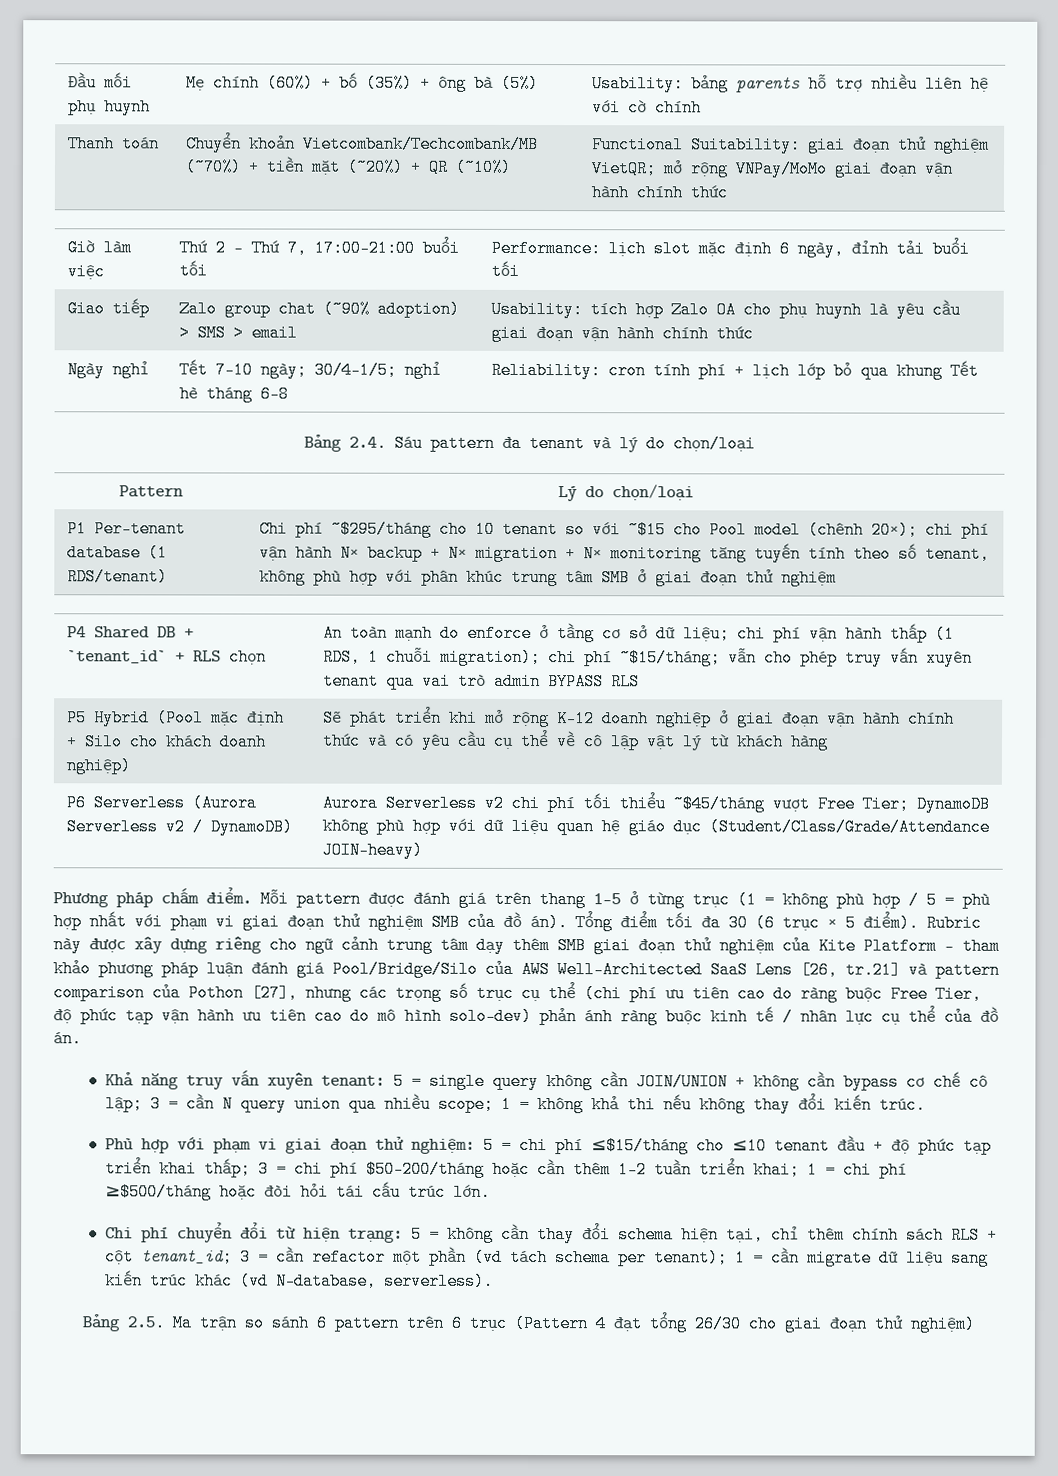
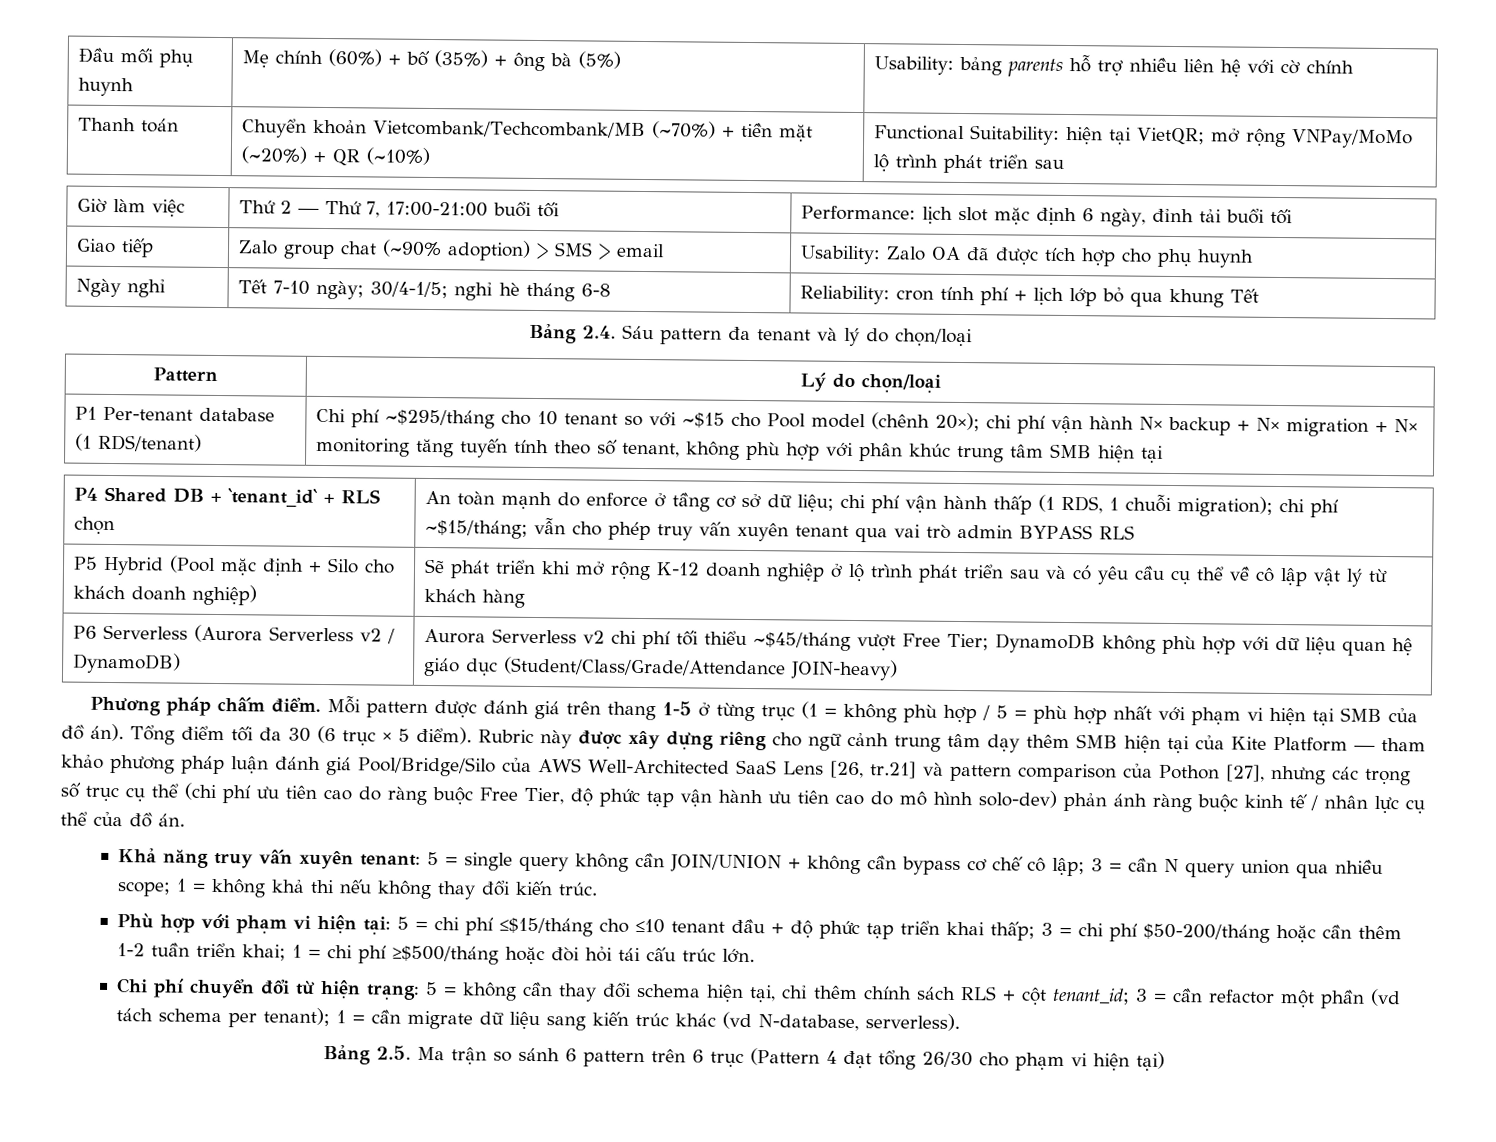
[808,136,991,154] [591,160,955,178] [591,184,729,202] giai đoạn thử nghiệm VietQR; mở rộng VNPay/MoMo giai đoạn vận hành chính thức -> [1065,126,1413,149] [872,154,1064,174] hiện tại VietQR; mở rộng VNPay/MoMo lộ trình phát triển sau
[590,299,962,319] [491,324,755,343] tích hợp Zalo OA cho phụ huynh là yêu cầu giai đoạn vận hành chính thức -> [885,246,1254,268] Zalo OA đã được tích hợp cho phụ huynh
[637,569,838,587] ở giai đoạn thử nghiệm -> [1097,445,1164,464] hiện tại
[737,710,956,728] [322,732,362,750] giai đoạn vận hành chính thức -> [847,563,1040,583] lộ trình phát triển sau
[242,913,424,931] giai đoạn thử nghiệm -> [1269,707,1336,727] hiện tại
[593,937,775,955] giai đoạn thử nghiệm -> [1124,735,1190,755] hiện tại
[284,1136,475,1154] giai đoạn thử nghiệm: -> [316,914,391,935] hiện tại:
[783,1315,975,1333] giai đoạn thử nghiệm) -> [1014,1051,1165,1072] phạm vi hiện tại)

